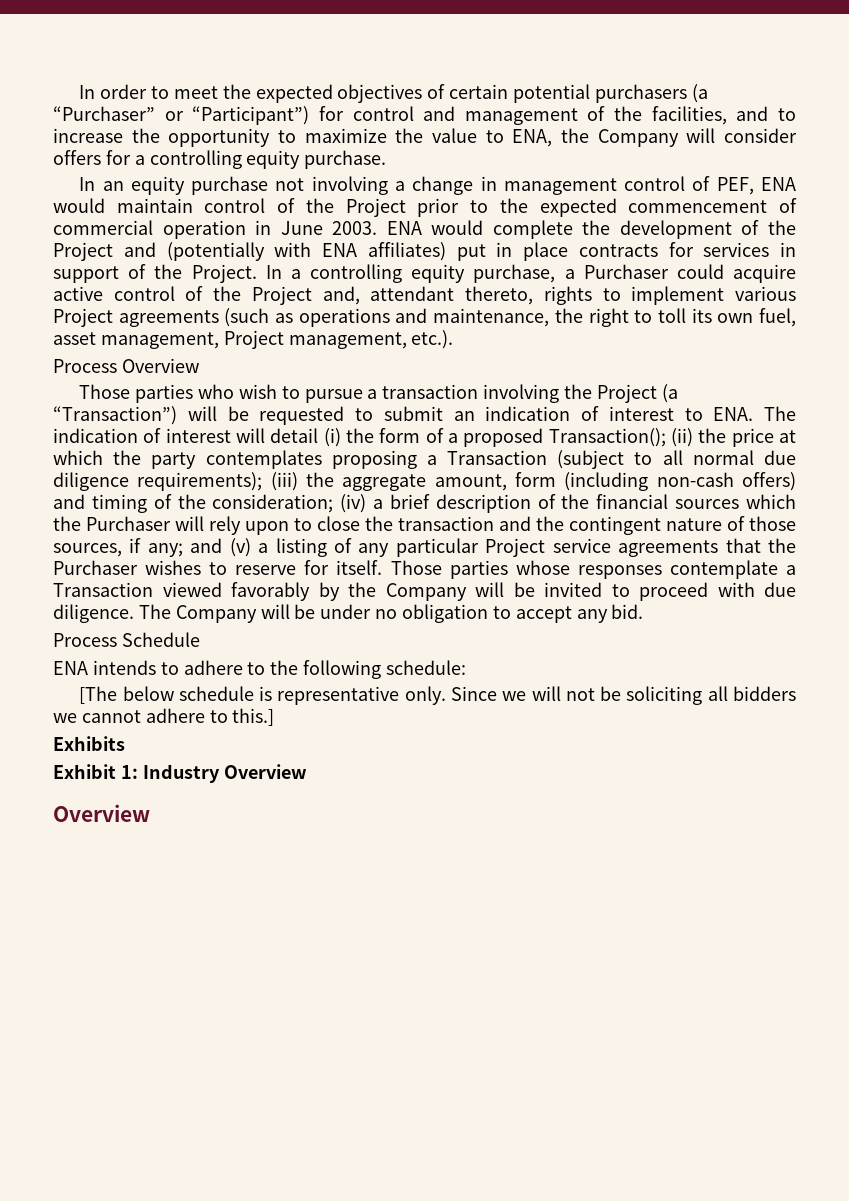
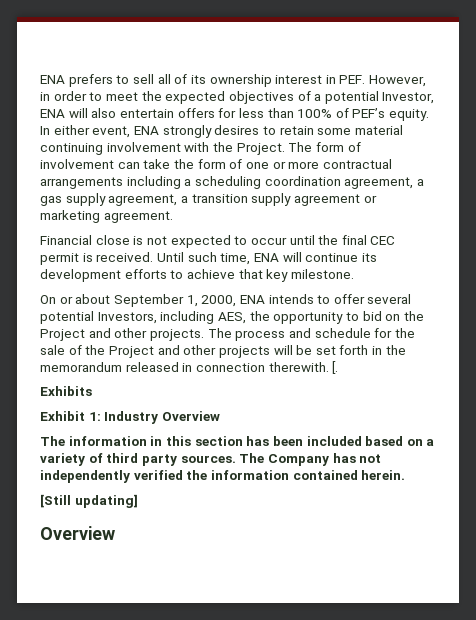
[79,85,96,99] In -> [40,74,427,87] [40,92,50,101] ENA prefers to sell all of its ownership interest in PEF. However, in
[449,84,708,103] [53,106,796,125] [53,128,797,147] [53,150,387,169] [79,176,796,195] [53,198,798,217] [53,220,796,239] [53,242,796,261] [53,264,796,283] [53,286,797,305] [53,308,797,327] [53,330,454,349] [53,358,199,373] [79,384,678,403] [53,406,796,425] [53,428,796,447] [53,450,796,469] [53,472,796,491] [53,494,796,513] [53,516,796,535] [53,538,797,557] [53,560,796,579] [53,582,796,601] [53,604,644,623] [53,632,200,647] [53,660,467,679] [79,686,796,705] [53,708,275,726] certain potential purchasers (a “Purchaser” or “Participant”) for control and management of the facilities, and to increase the opportunity to maximize the value to ENA, the Company will consider offers for a controlling equity purchase. // In an equity purchase not involving a change in management control of PEF, ENA would maintain control of the Project prior to the expected commencement of commercial operation in June 2003. ENA would complete the development of the Project and (potentially with ENA affiliates) put in place contracts for services in support of the Project. In a controlling equity purchase, a Purchaser could acquire active control of the Project and, attendant thereto, rights to implement various Project agreements (such as operations and maintenance, the right to toll its own fuel, asset management, Project management, etc.). // Process Overview // Those parties who wish to pursue a transaction involving the Project (a “Transaction”) will be requested to submit an indication of interest to ENA. The indication of interest will detail (i) the form of a proposed Transaction(); (ii) the price at which the party contemplates proposing a Transaction (subject to all normal due diligence requirements); (iii) the aggregate amount, form (including non-cash offers) and timing of the consideration; (iv) a brief description of the financial sources which the Purchaser will rely upon to close the transaction and the contingent nature of those sources, if any; and (v) a listing of any particular Project service agreements that the Purchaser wishes to reserve for itself. Those parties whose responses contemplate a Transaction viewed favorably by the Company will be invited to proceed with due diligence. The Company will be under no obligation to accept any bid. // Process Schedule // ENA intends to adhere to the following schedule: // [The below schedule is representative only. Since we will not be soliciting all bidders we cannot adhere to this.] -> [314,91,435,104] [40,108,430,121] [40,125,403,138] [40,142,361,155] [40,159,392,169] [40,176,424,189] [40,193,377,206] [40,210,173,223] [40,235,396,248] [40,252,377,265] [40,269,354,282] [40,294,412,307] [40,311,424,324] [40,328,415,341] [40,345,406,358] [40,361,339,374] a potential Investor, ENA will also entertain offers for less than 100% of PEF’s equity. In either event, ENA strongly desires to retain some material continuing involvement with the Project. The form of involvement can take the form of one or more contractual arrangements including a scheduling coordination agreement, a gas supply agreement, a transition supply agreement or marketing agreement. // Financial close is not expected to occur until the final CEC permit is received. Until such time, ENA will continue its development efforts to achieve that key milestone. // On or about September 1, 2000, ENA intends to offer several potential Investors, including AES, the opportunity to bid on the Project and other projects. The process and schedule for the sale of the Project and other projects will be set forth in the memorandum released in connection therewith. [.
(307, 771) none -> [40,436,435,446] [40,453,382,466] [40,470,406,483] [40,494,138,508] // The information in this section has been included based on a variety of third party sources. The Company has not independently verified the information contained herein. // [Still updating]

